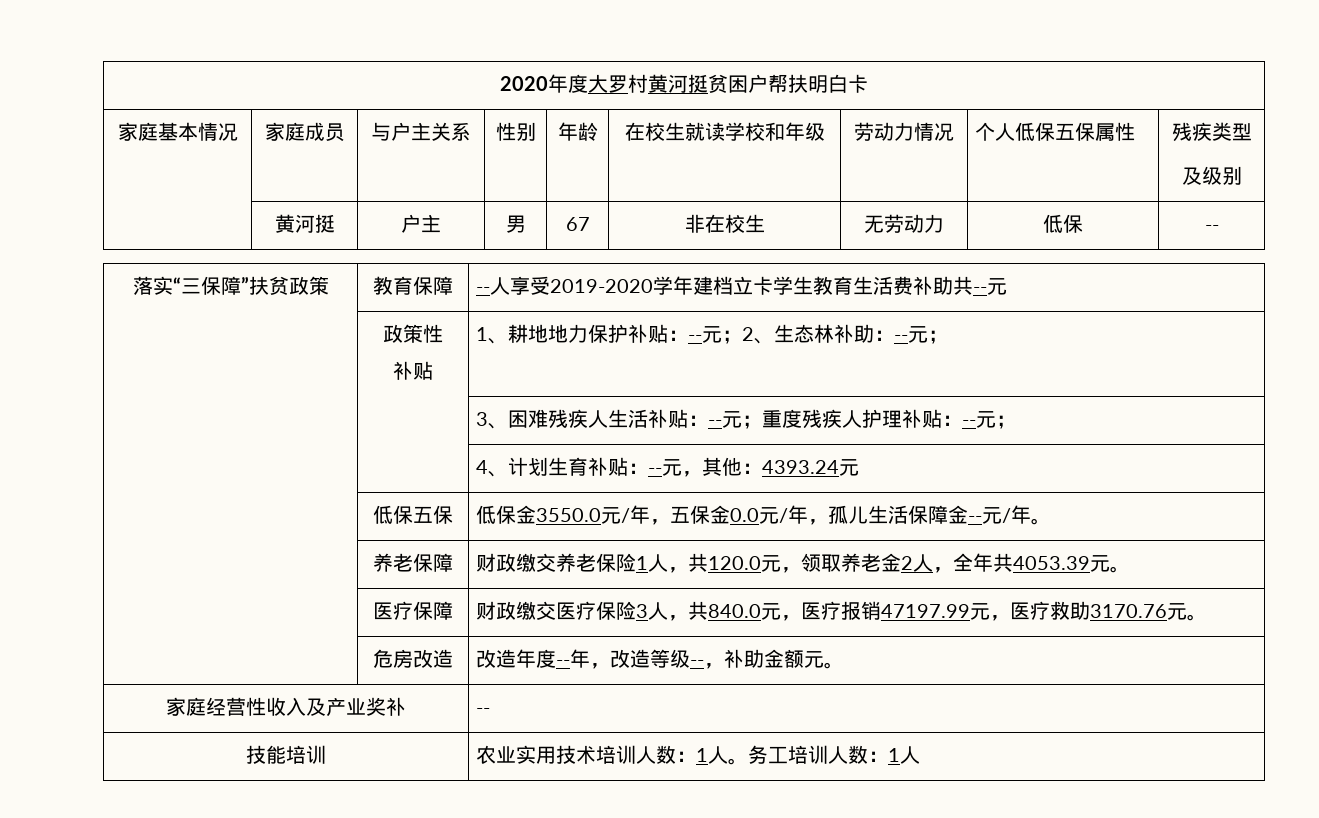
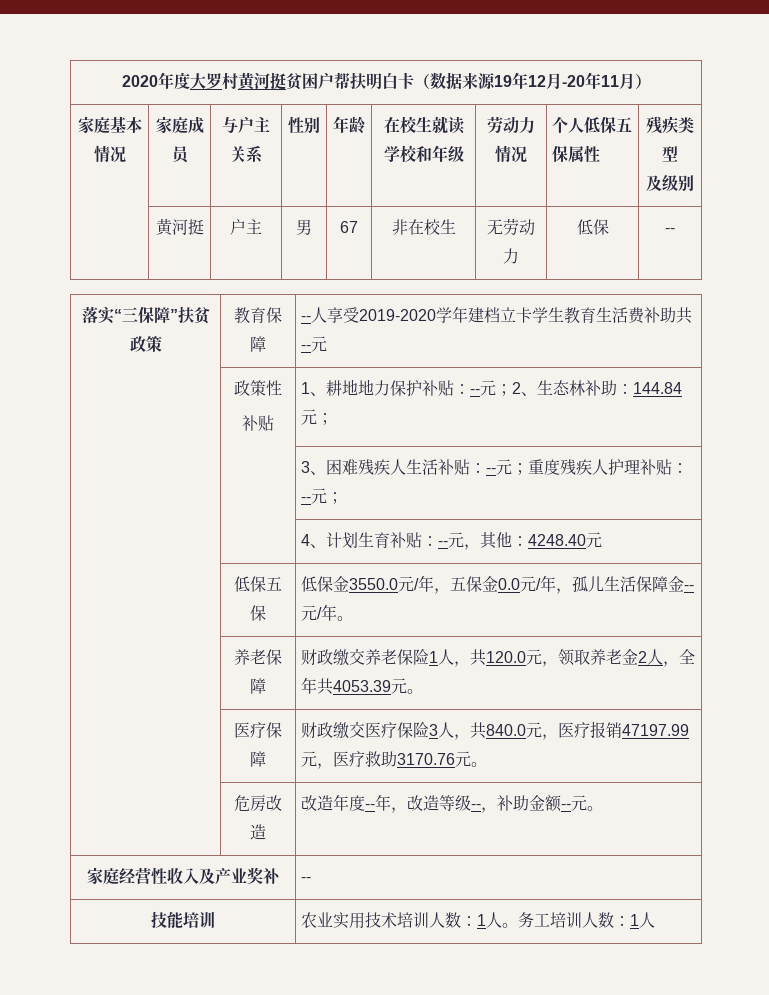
(868, 83) none -> [413,72,651,90] （数据来源19年12月-20年11月）
[894,335,909,341] -- -> [633,382,683,394] 144.84
[762,460,840,474] 4393.24 -> [528,534,587,546] 4248.40
(805, 658) none -> [561,804,572,809] --

